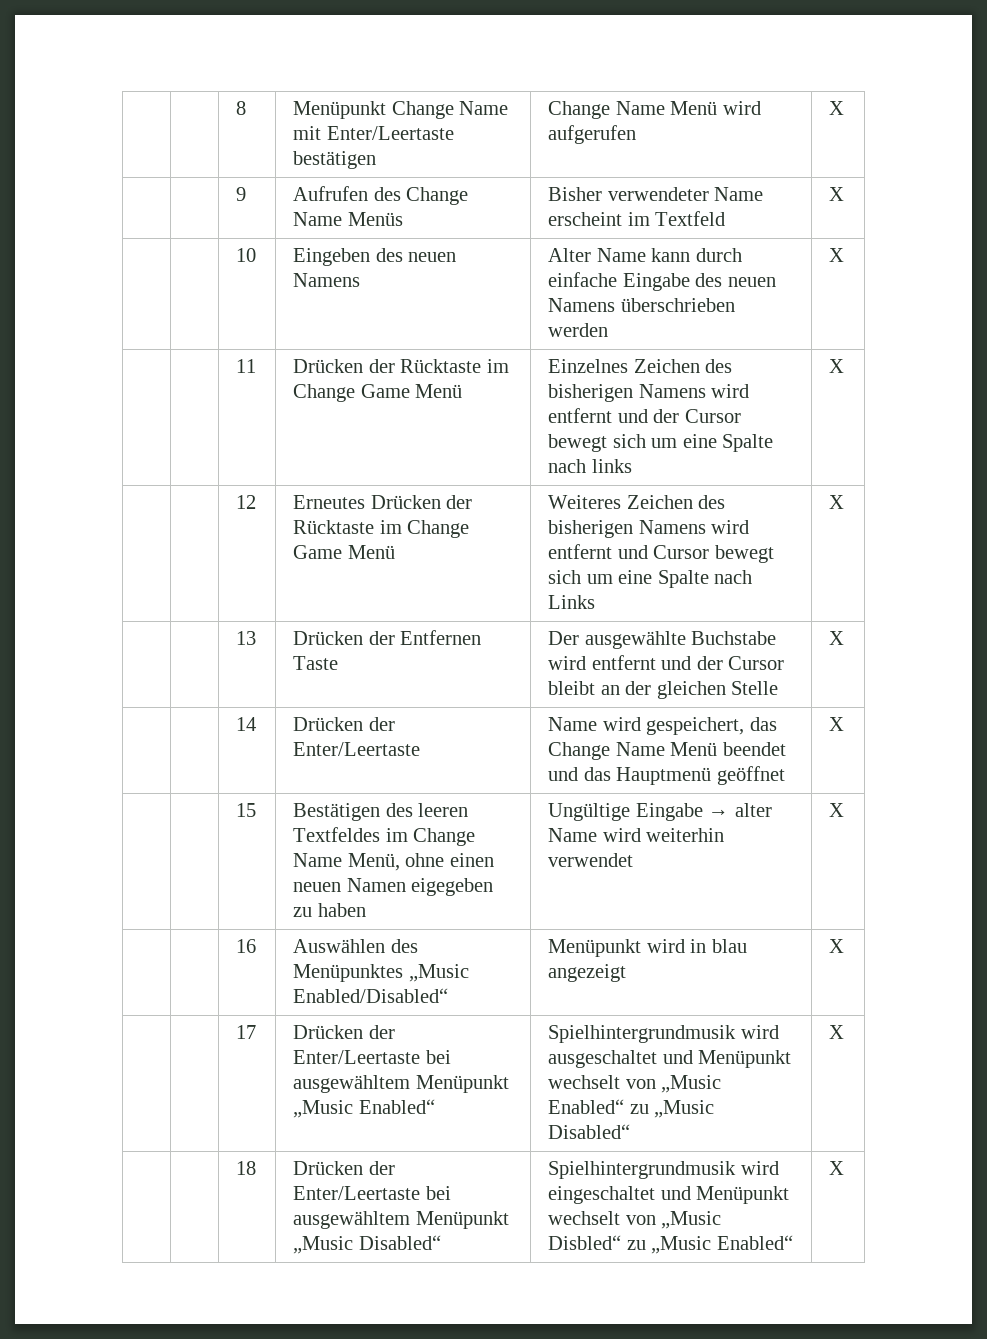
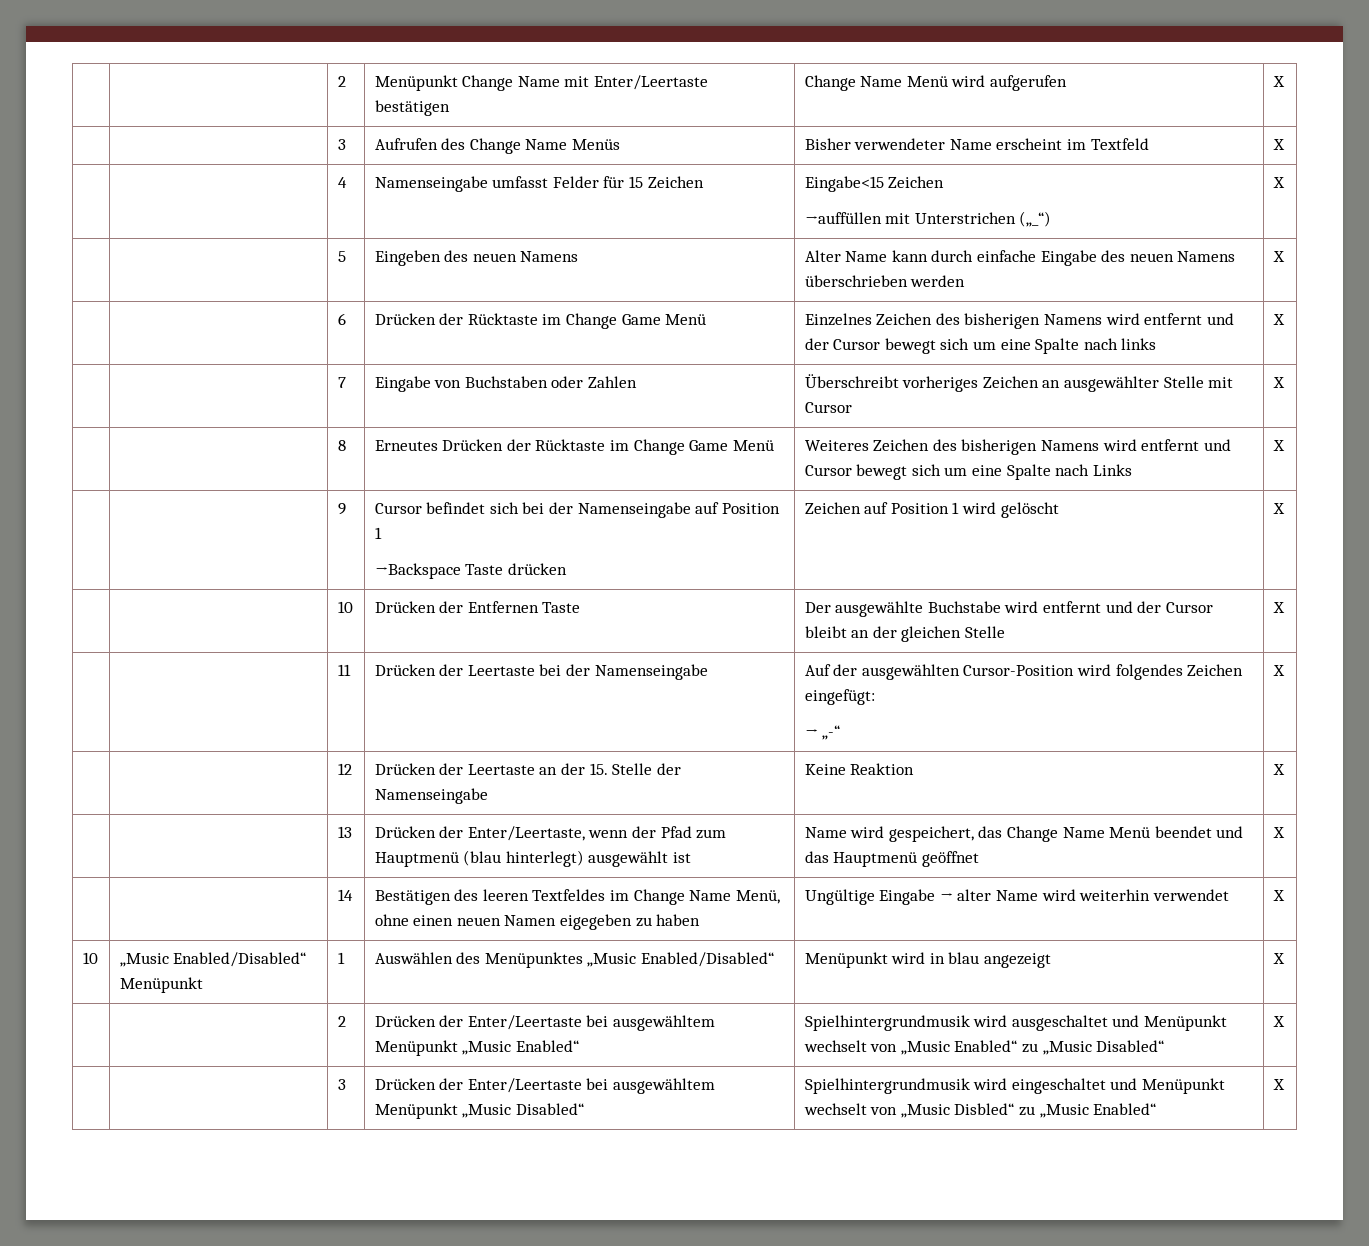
[236,101,247,115] | | 8 -> [337,76,346,87] | | 2
[236,187,247,201] 9 -> [337,139,346,150] 3
[236,248,257,262] 10 -> [337,177,347,188] [374,176,704,192] [804,176,945,192] [804,211,1052,227] [1272,177,1285,188] [337,251,346,262] 4 | Namenseingabe umfasst Felder für 15 Zeichen | Eingabe<15 Zeichen // →auffüllen mit Unterstrichen („_“) | X // | | 5
[236,359,257,373] 11 -> [337,313,346,325] 6
[236,495,257,509] 12 -> [337,377,346,388] [374,376,637,392] [804,374,1234,392] [804,402,852,413] [1272,377,1285,388] [337,440,346,451] 7 | Eingabe von Buchstaben oder Zahlen | Überschreibt vorheriges Zeichen an ausgewählter Stelle mit Cursor | X // | | 8
[236,631,257,645] 13 -> [337,503,346,515] [374,502,780,518] [374,527,382,539] [374,563,567,579] [804,502,1059,518] [1272,503,1285,514] [337,601,353,613] 9 | Cursor befindet sich bei der Namenseingabe auf Position 1 // →Backspace Taste drücken | Zeichen auf Position 1 wird gelöscht | X // | | 10
[236,717,257,731] [293,717,395,731] [293,742,421,756] 14 | Drücken der Enter/Leertaste -> [337,664,351,676] [374,664,708,680] [804,664,1244,680] [804,689,875,705] [804,725,841,740] [1272,665,1285,676] [337,763,352,775] [374,763,681,775] [374,788,488,804] [804,763,915,775] [1272,764,1285,775] [337,826,352,838] [374,826,727,841] [374,850,691,867] 11 | Drücken der Leertaste bei der Namenseingabe | Auf der ausgewählten Cursor-Position wird folgendes Zeichen eingefügt: // → „-“ | X // | | 12 | Drücken der Leertaste an der 15. Stelle der Namenseingabe | Keine Reaktion | X // | | 13 | Drücken der Enter/Leertaste, wenn der Pfad zum Hauptmenü (blau hinterlegt) ausgewählt ist
[236,803,257,817] 15 -> [337,889,353,901] 14
[236,939,257,953] | | 16 -> [82,952,98,964] [119,952,307,967] [119,977,203,993] [337,952,345,964] 10 | „Music Enabled/Disabled“ Menüpunkt | 1
[236,1025,257,1039] 17 -> [337,1016,346,1027] 2
[236,1161,257,1175] 18 -> [337,1079,346,1090] 3

